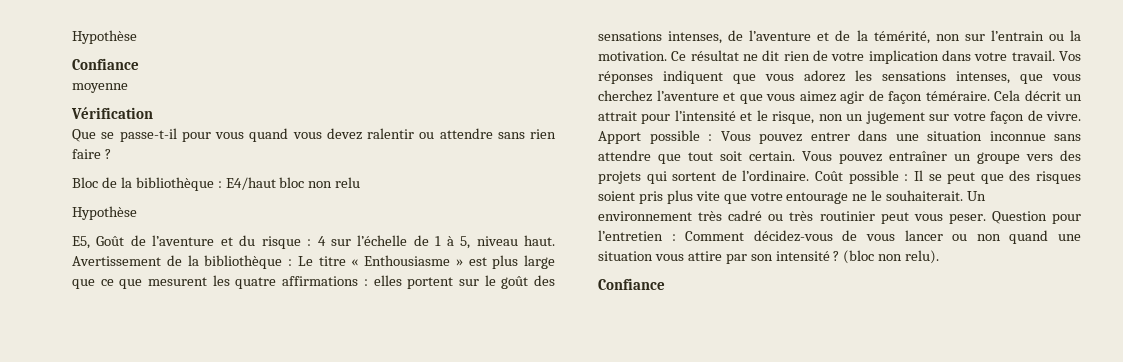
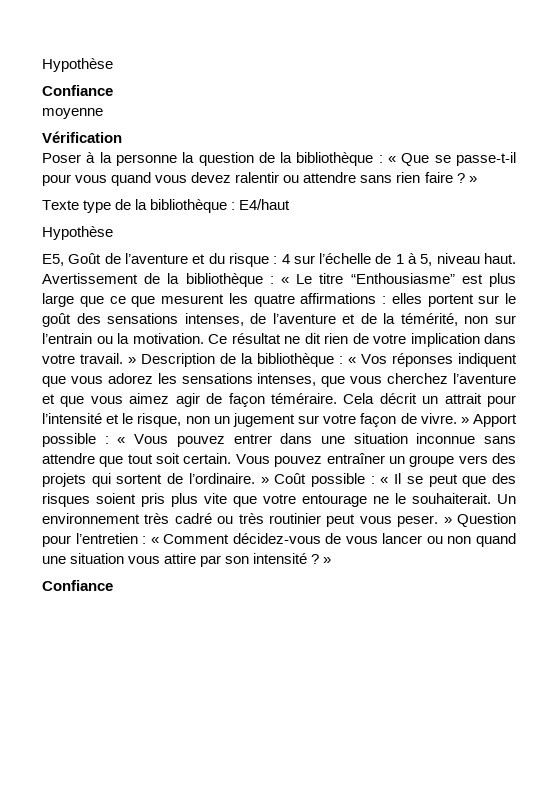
(153, 113) none -> [42,152,397,166] Poser à la personne la question de la bibliothèque : «
[72,177,98,188] // Bloc -> [468,176,477,183] [42,200,112,213] » // Texte type
[279,177,361,188] bloc non relu -> (291, 204) none
(292, 262) none -> [281,277,289,284] «
[351,255,463,266] « Enthousiasme » -> [350,273,455,284] “Enthousiasme”
(1055, 55) none -> [128,353,356,367] » Description de la bibliothèque : «
(1081, 116) none -> [460,417,469,424] »
(712, 137) none -> [117,437,126,444] «
(810, 175) none -> [260,477,269,484] »
(909, 177) none -> [380,477,389,484] «
(986, 219) none -> [443,517,452,524] »
(676, 237) none -> [150,537,159,544] «
[843,250,940,264] (bloc non relu). -> [323,557,332,564] »

